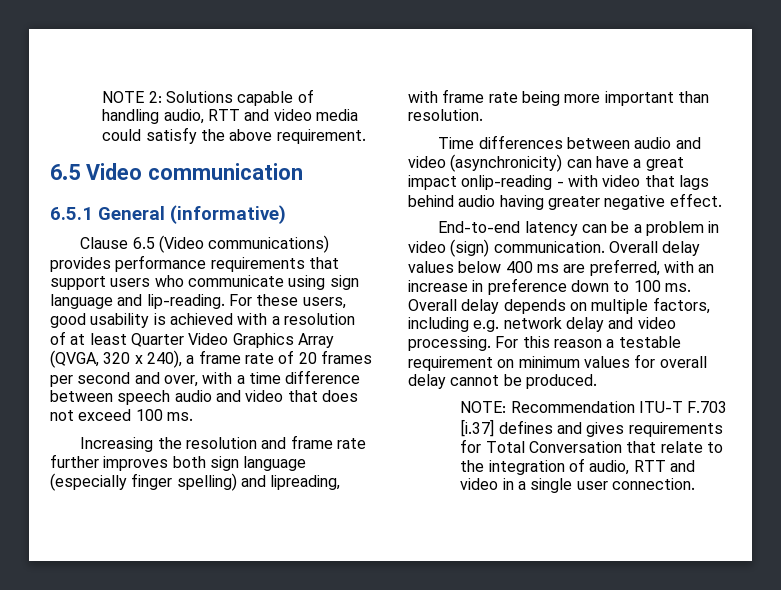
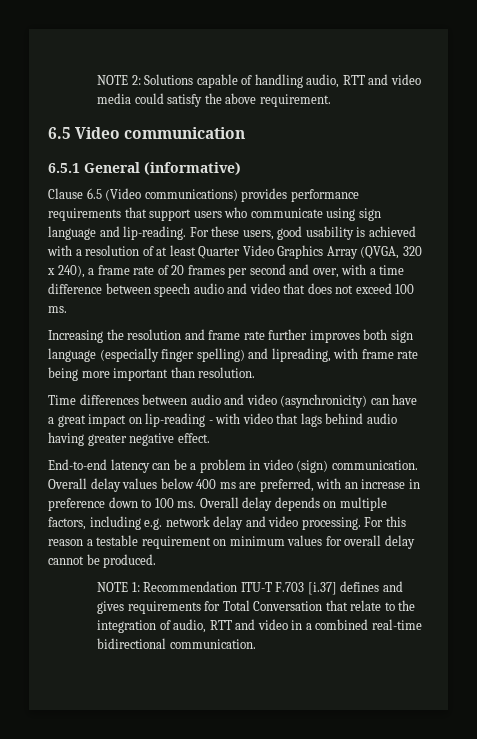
[461,175,553,190] onlip-reading -> [128,413,206,427] on lip-reading
[460,401,507,413] NOTE: -> [97,582,140,592] NOTE 1:
[530,478,696,493] single user connection. -> [315,619,422,630] [97,638,256,649] combined real-time bidirectional communication.

